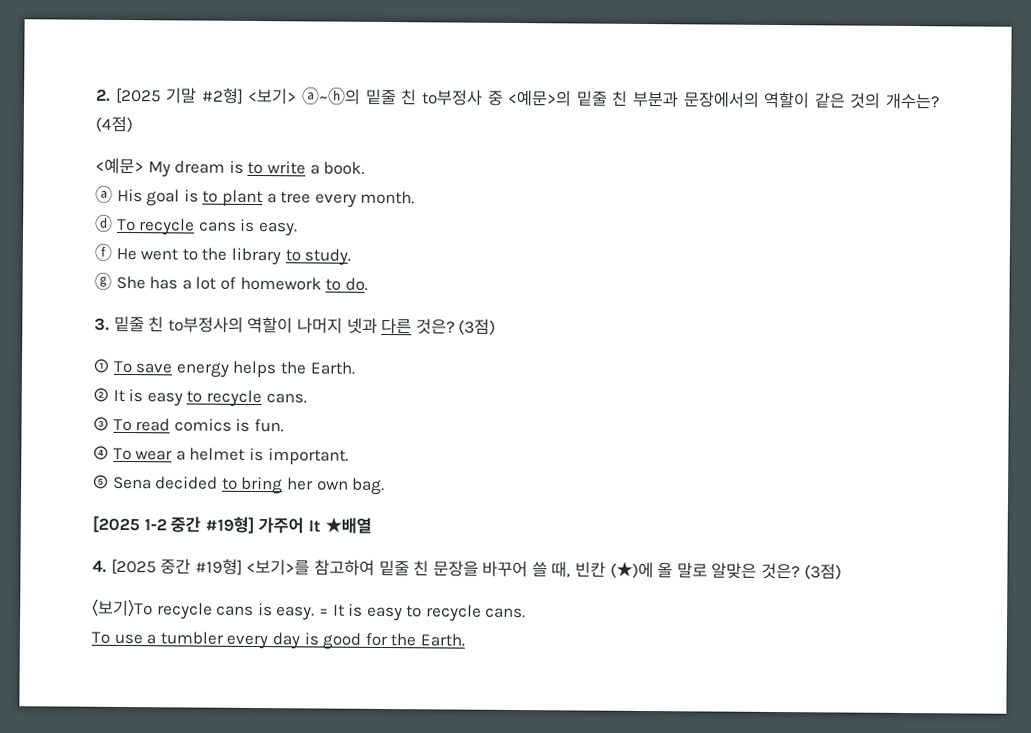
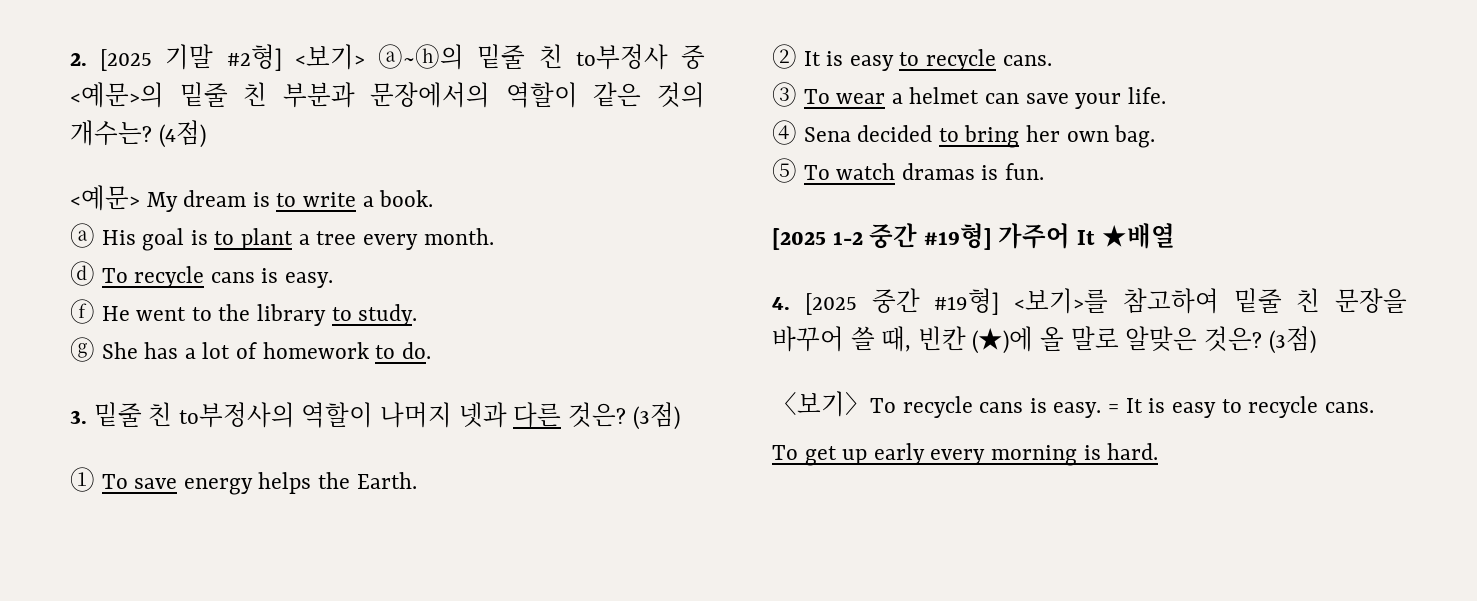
[135,418,284,433] [93,445,349,465] [93,474,109,489] read comics is fun. // ④ To wear a helmet is important. // ⑤ -> [836,87,1166,109] [772,120,797,145] wear a helmet can save your life. // ④
(386, 486) none -> [772,158,1045,183] // ⑤ To watch dramas is fun.
[113,631,465,650] use a tumbler every day is good for the Earth. -> [804,443,1159,466] get up early every morning is hard.

